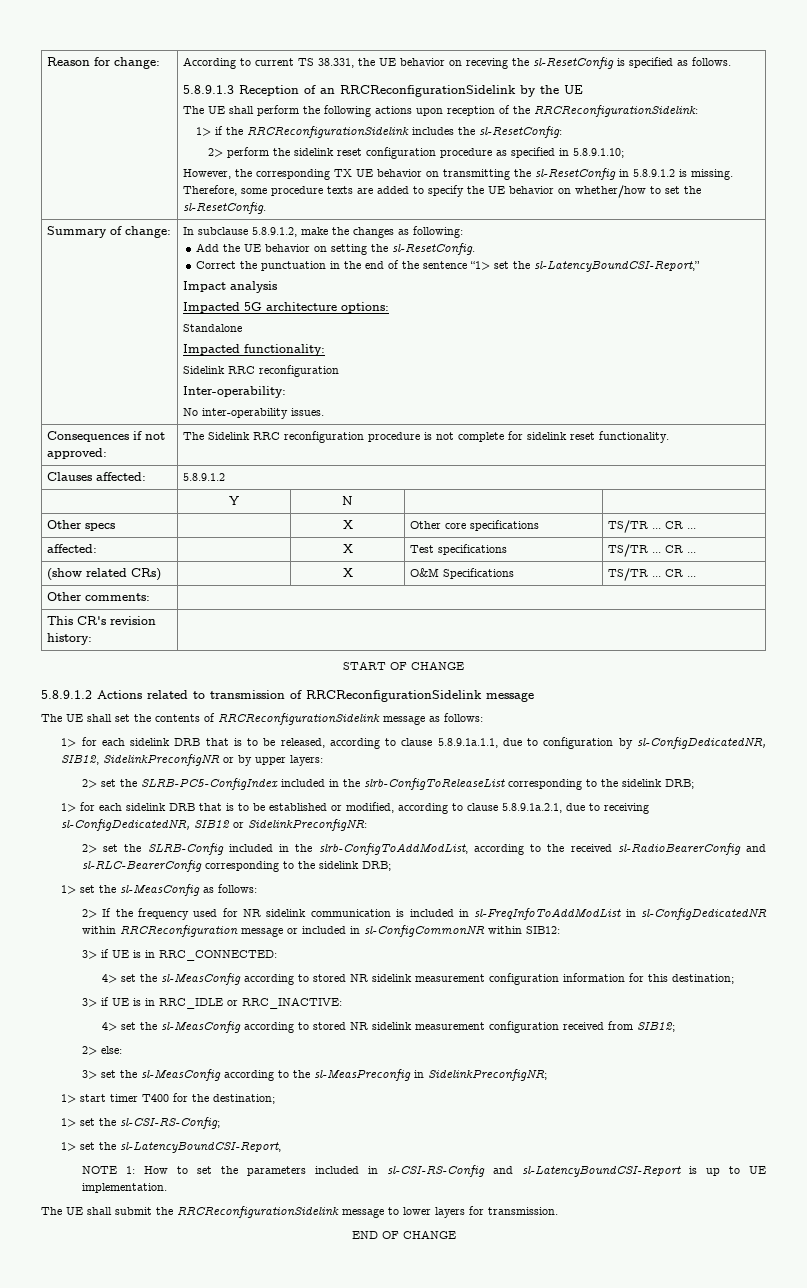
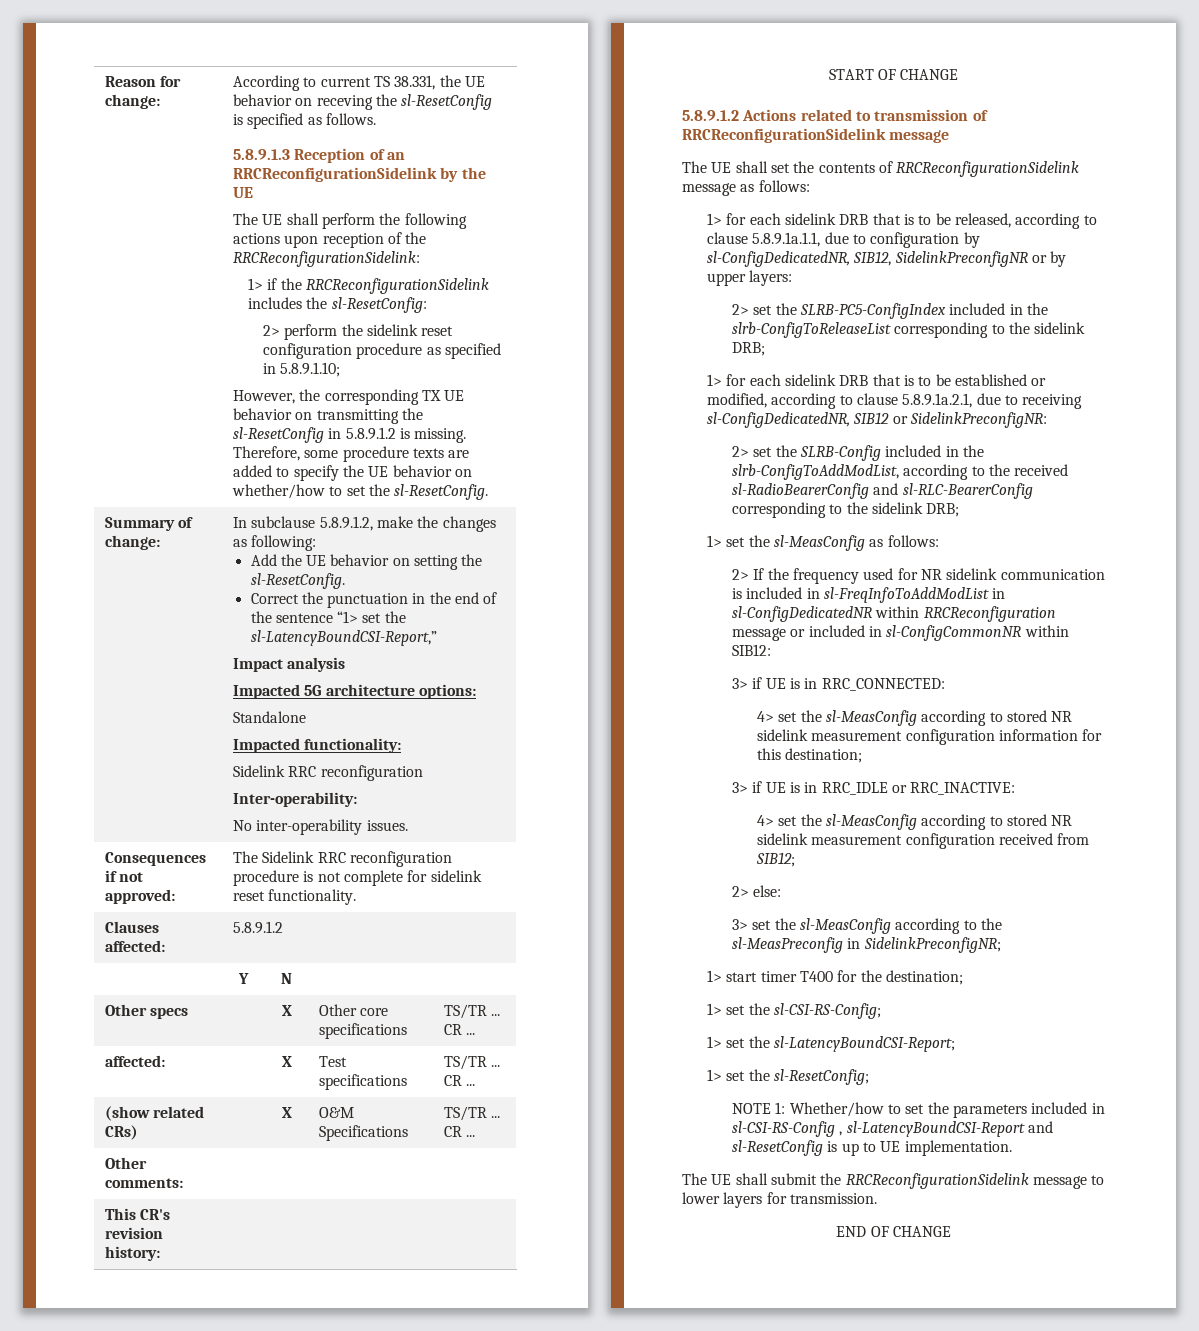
[120,1142,282,1153] sl-LatencyBoundCSI-Report, -> [773,1036,955,1052] [706,1069,869,1085] sl-LatencyBoundCSI-Report; // 1> set the sl-ResetConfig;
[143,1166,168,1174] How -> [789,1102,884,1117] Whether/how
[492,1166,681,1177] and sl-LatencyBoundCSI-Report -> [839,1121,1053,1137] [731,1140,823,1156] , sl-LatencyBoundCSI-Report and sl-ResetConfig

